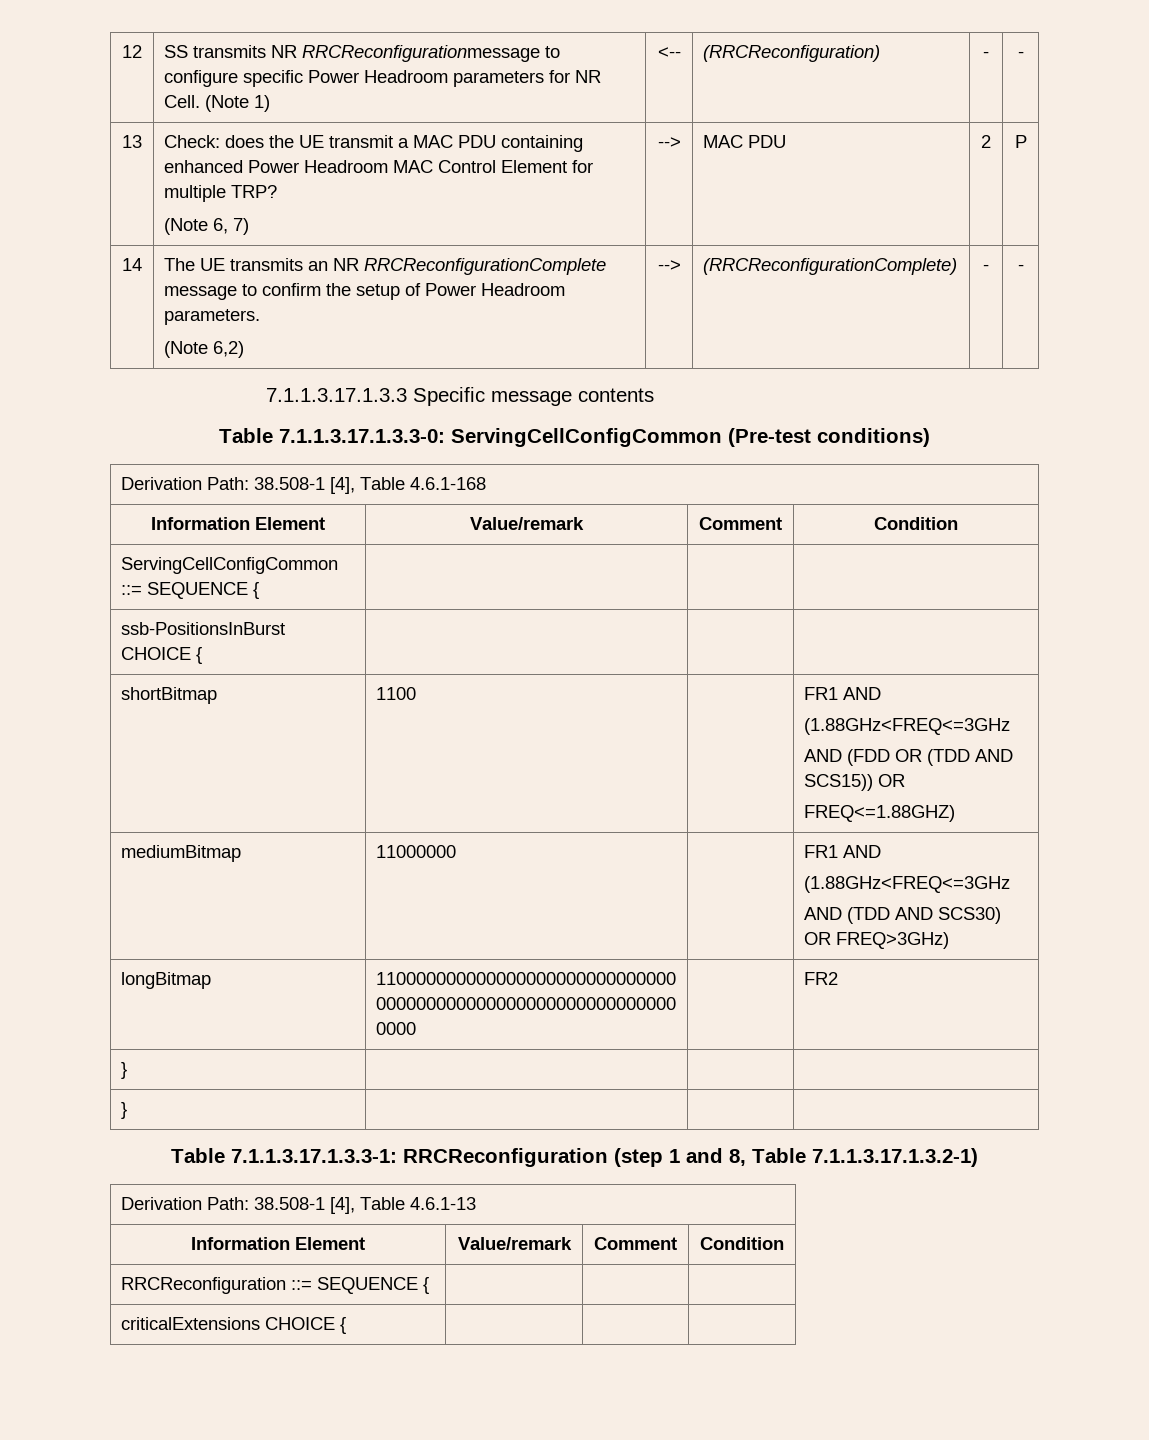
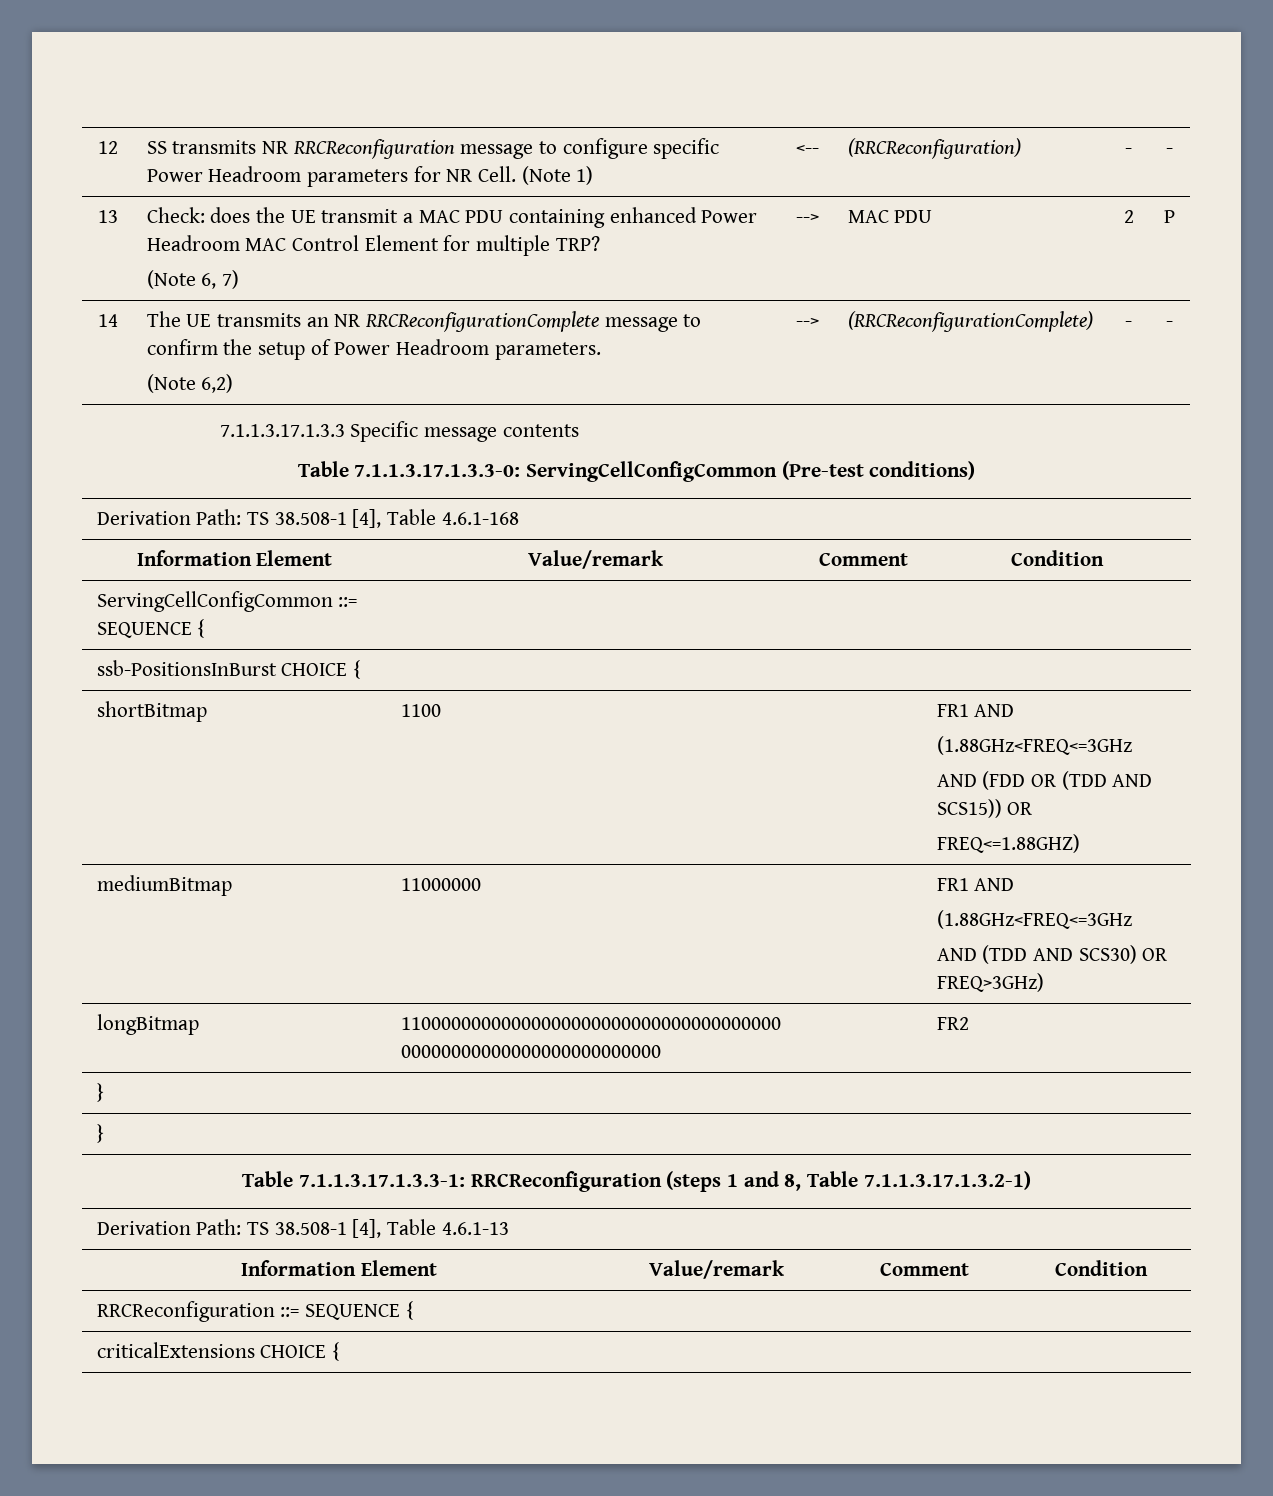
[302,45,541,62] RRCReconfigurationmessage -> [292,139,534,159] RRCReconfiguration message
(250, 483) none -> [246,512,269,525] TS
[614,1148,663,1167] (step -> [666,1171,722,1192] (steps
(250, 1203) none -> [246,1222,269,1235] TS

